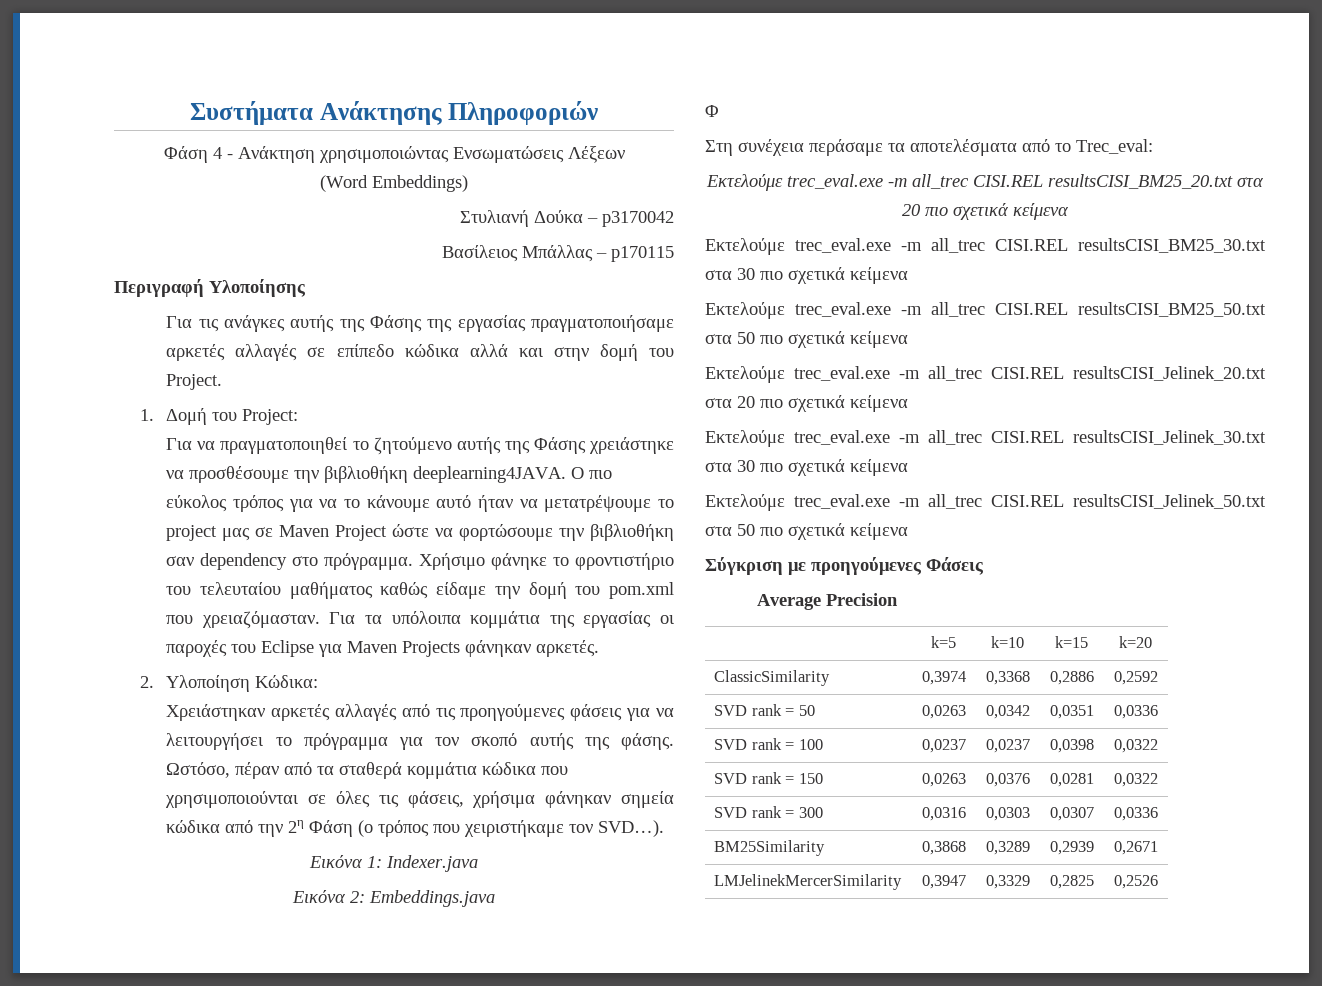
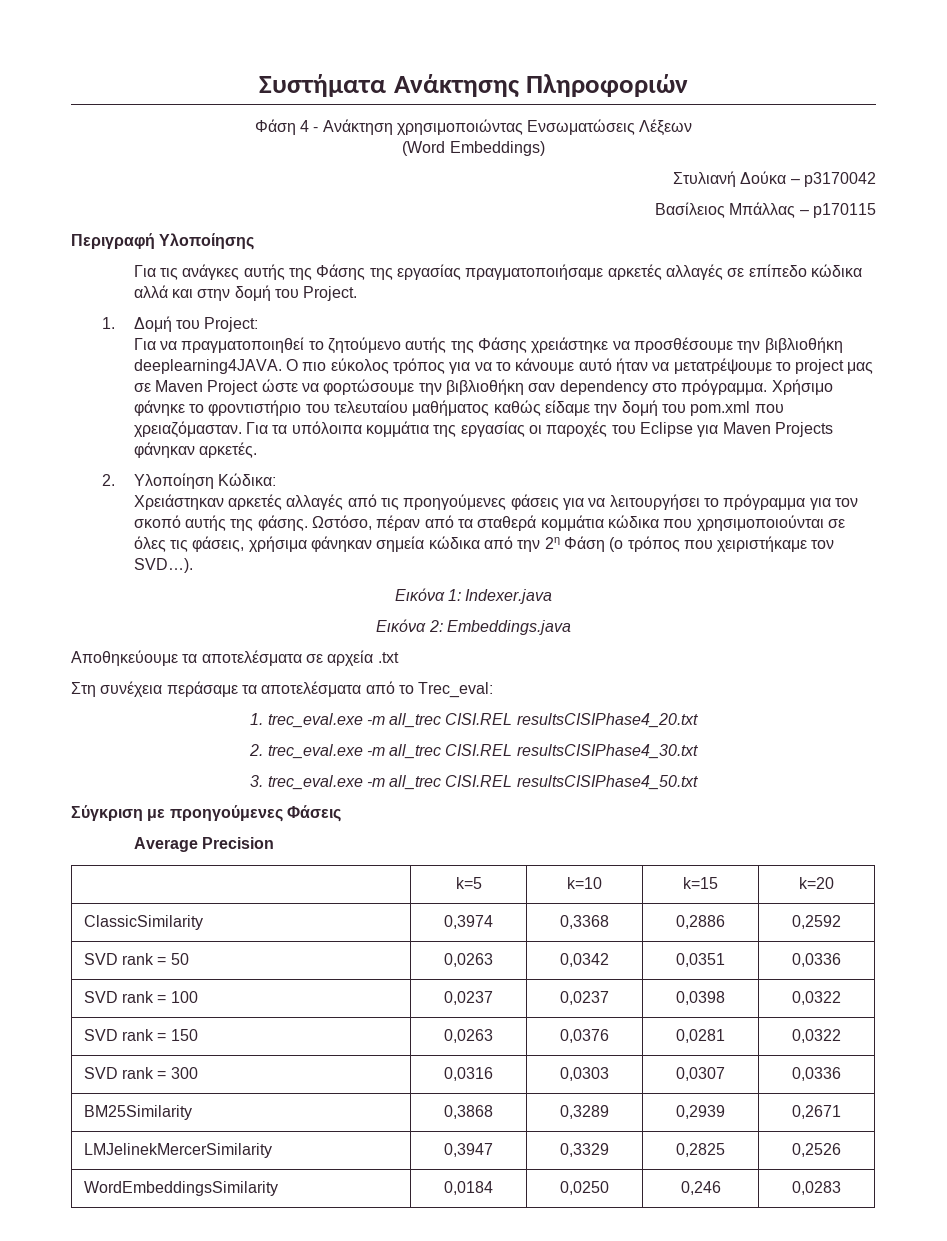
[705,105,719,117] Φ -> [71,650,399,666] Αποθηκεύουμε τα αποτελέσματα σε αρχεία .txt
[706,174,1264,191] [902,203,1069,220] [705,238,1266,255] [705,267,908,284] [705,302,1266,319] [705,331,908,348] [705,366,1266,383] [705,395,908,412] [705,430,1266,447] [705,459,908,476] [705,494,1266,511] [705,523,908,540] Εκτελούμε trec_eval.exe -m all_trec CISI.REL resultsCISI_BM25_20.txt στα 20 πιο σχετικά κείμενα // Εκτελούμε trec_eval.exe -m all_trec CISI.REL resultsCISI_BM25_30.txt στα 30 πιο σχετικά κείμενα // Εκτελούμε trec_eval.exe -m all_trec CISI.REL resultsCISI_BM25_50.txt στα 50 πιο σχετικά κείμενα // Εκτελούμε trec_eval.exe -m all_trec CISI.REL resultsCISI_Jelinek_20.txt στα 20 πιο σχετικά κείμενα // Εκτελούμε trec_eval.exe -m all_trec CISI.REL resultsCISI_Jelinek_30.txt στα 30 πιο σχετικά κείμενα // Εκτελούμε trec_eval.exe -m all_trec CISI.REL resultsCISI_Jelinek_50.txt στα 50 πιο σχετικά κείμενα -> [250,713,698,728] [249,744,698,759] [250,775,698,790] 1. trec_eval.exe -m all_trec CISI.REL resultsCISIPhase4_20.txt // 2. trec_eval.exe -m all_trec CISI.REL resultsCISIPhase4_30.txt // 3. trec_eval.exe -m all_trec CISI.REL resultsCISIPhase4_50.txt
(1158, 882) none -> [83,1181,278,1196] [444,1181,493,1195] [560,1181,609,1195] [680,1181,721,1195] [792,1181,841,1195] // WordEmbeddingsSimilarity | 0,0184 | 0,0250 | 0,246 | 0,0283

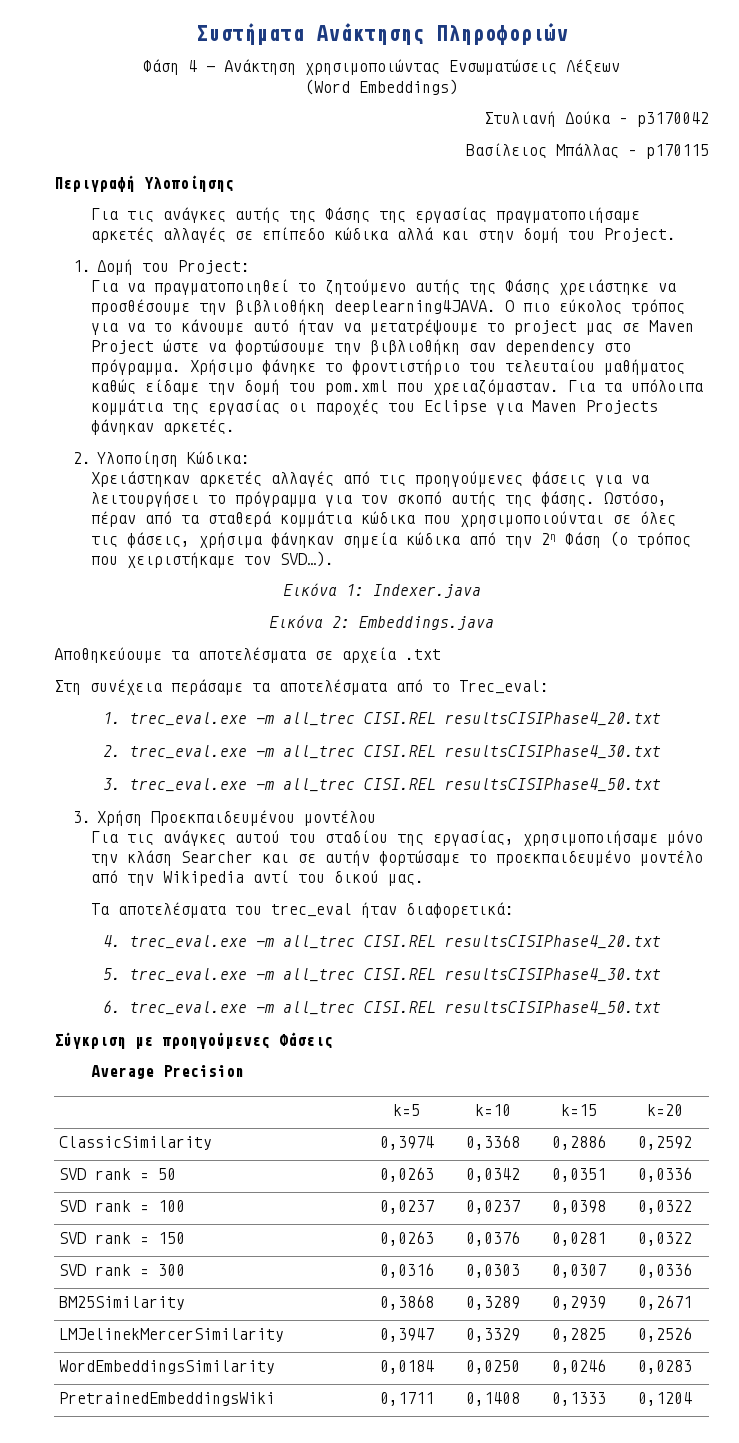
(698, 782) none -> [72,810,376,826] [90,830,703,846] [90,850,703,866] [90,870,424,886] [90,902,514,918] [102,935,661,949] [102,968,661,982] [102,1000,661,1015] // 3. Χρήση Προεκπαιδευμένου μοντέλου // Για τις ανάγκες αυτού του σταδίου της εργασίας, χρησιμοποιήσαμε μόνο την κλάση Searcher και σε αυτήν φορτώσαμε το προεκπαιδευμένο μοντέλο από την Wikipedia αντί του δικού μας. // Τα αποτελέσματα του trec_eval ήταν διαφορετικά: // 4. trec_eval.exe -m all_trec CISI.REL resultsCISIPhase4_20.txt // 5. trec_eval.exe -m all_trec CISI.REL resultsCISIPhase4_30.txt // 6. trec_eval.exe -m all_trec CISI.REL resultsCISIPhase4_50.txt
[680,1181,721,1195] 0,246 -> [551,1359,606,1374] 0,0246
(841, 1188) none -> [59,1392,276,1406] [379,1392,434,1406] [465,1392,520,1406] [551,1392,606,1406] [638,1392,692,1406] // PretrainedEmbeddingsWiki | 0,1711 | 0,1408 | 0,1333 | 0,1204

